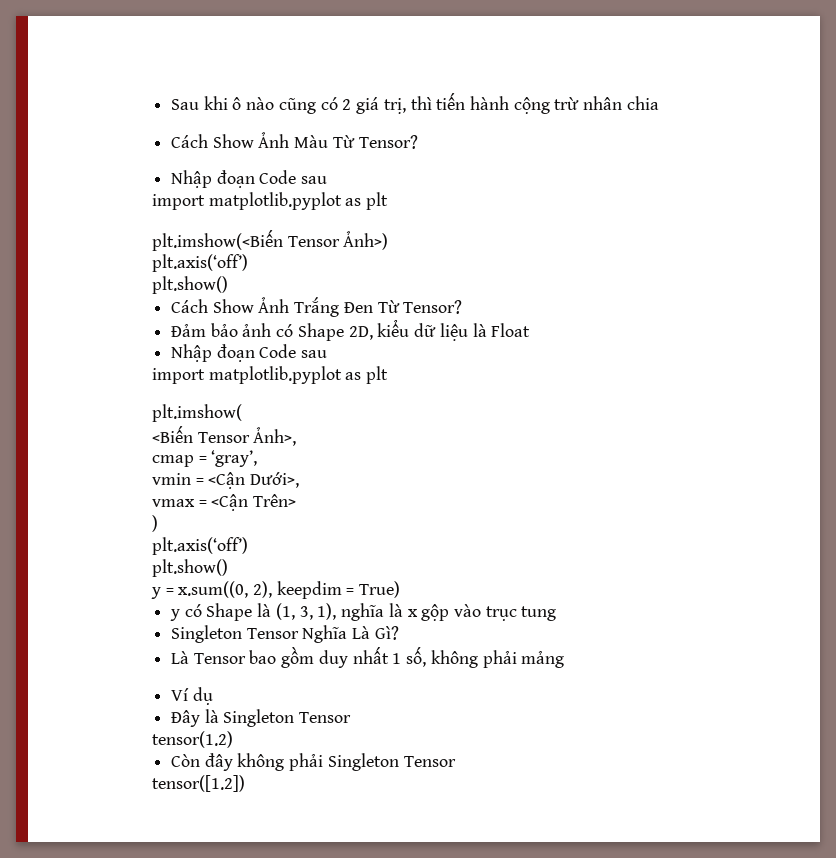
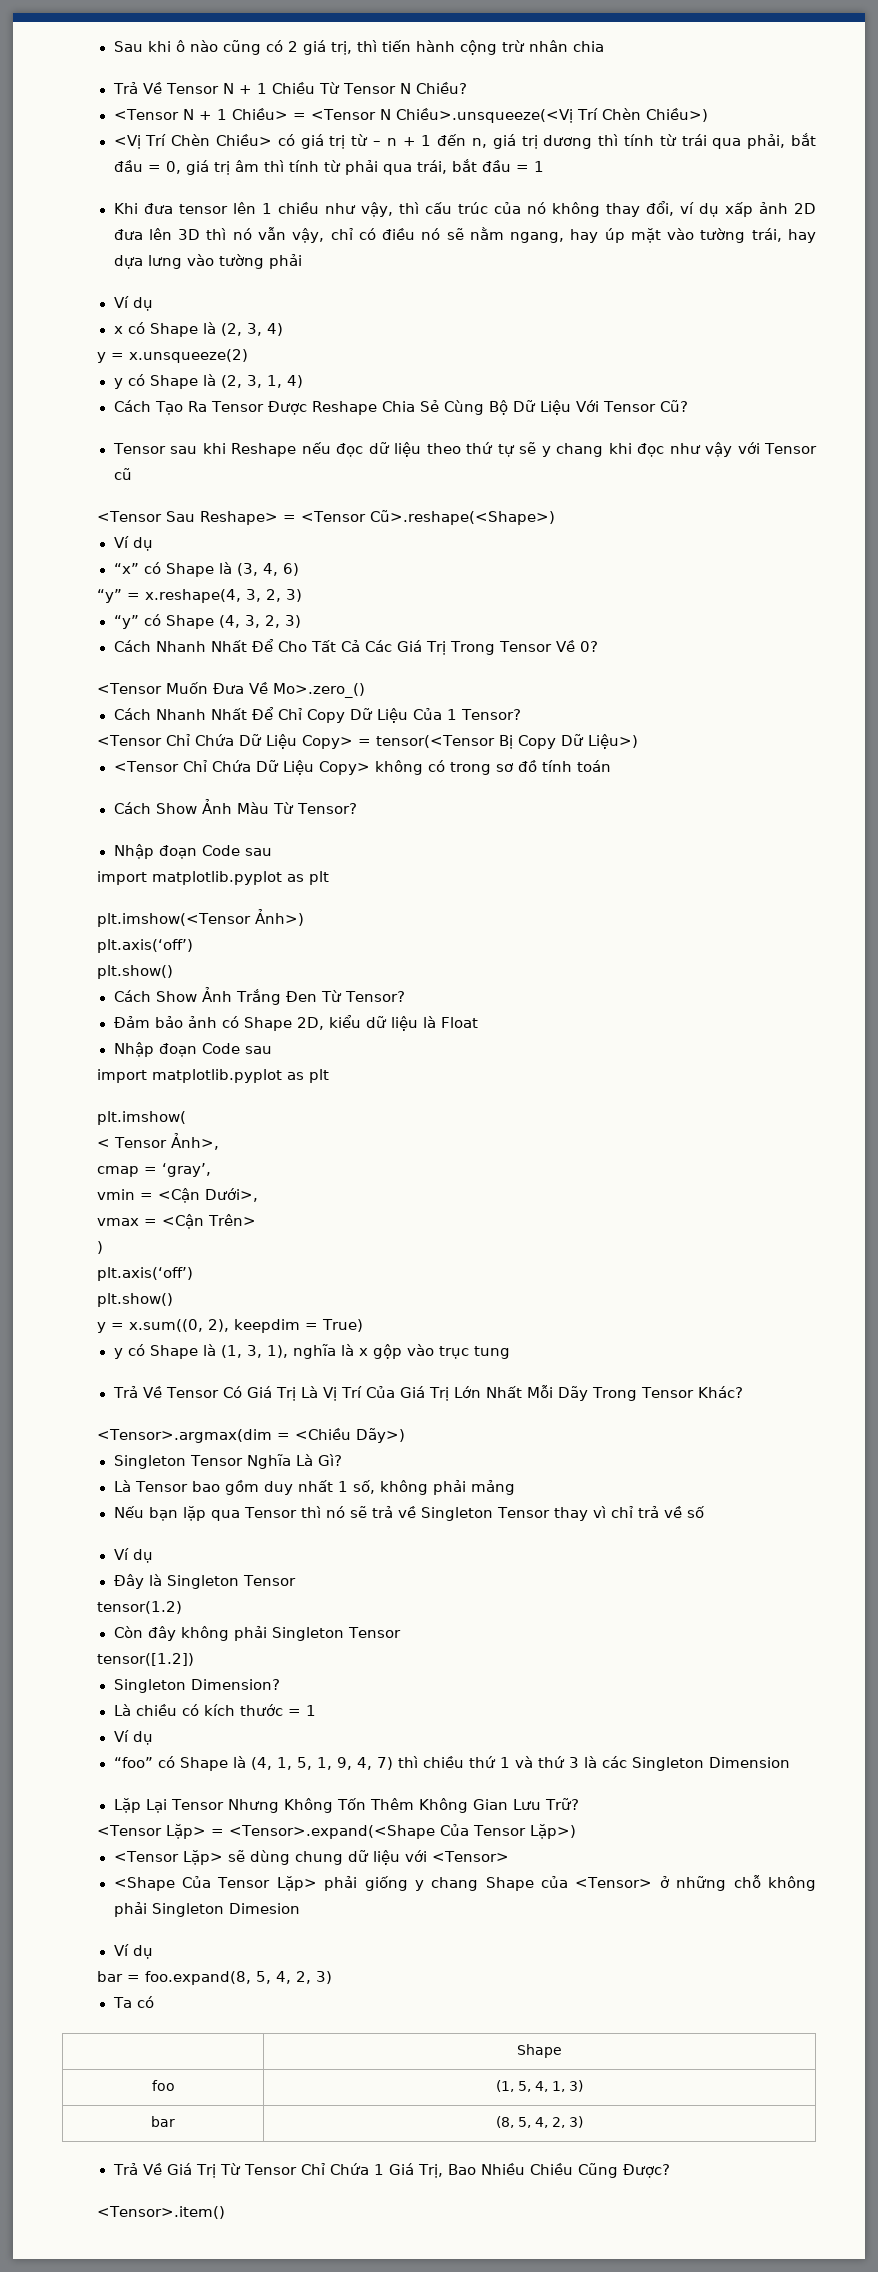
(659, 103) none -> [112,82,467,94] [113,108,708,123] [113,133,817,149] [113,159,544,175] [113,201,817,217] [113,227,817,243] [113,254,302,269] [113,296,153,311] [113,322,283,337] [97,349,249,363] [113,374,303,389] [113,400,688,415] [112,442,818,457] [113,468,132,480] [97,510,556,525] [113,536,153,551] [113,562,299,577] [97,589,303,603] [113,614,301,629] [113,639,598,655] [97,682,366,698] [113,707,521,723] [97,734,639,749] [113,760,611,775] // Trả Về Tensor N + 1 Chiều Từ Tensor N Chiều? // <Tensor N + 1 Chiều> = <Tensor N Chiều>.unsqueeze(<Vị Trí Chèn Chiều>) // <Vị Trí Chèn Chiều> có giá trị từ – n + 1 đến n, giá trị dương thì tính từ trái qua phải, bắt đầu = 0, giá trị âm thì tính từ phải qua trái, bắt đầu = 1 // Khi đưa tensor lên 1 chiều như vậy, thì cấu trúc của nó không thay đổi, ví dụ xấp ảnh 2D đưa lên 3D thì nó vẫn vậy, chỉ có điều nó sẽ nằm ngang, hay úp mặt vào tường trái, hay dựa lưng vào tường phải // Ví dụ // x có Shape là (2, 3, 4) // y = x.unsqueeze(2) // y có Shape là (2, 3, 1, 4) // Cách Tạo Ra Tensor Được Reshape Chia Sẻ Cùng Bộ Dữ Liệu Với Tensor Cũ? // Tensor sau khi Reshape nếu đọc dữ liệu theo thứ tự sẽ y chang khi đọc như vậy với Tensor cũ // <Tensor Sau Reshape> = <Tensor Cũ>.reshape(<Shape>) // Ví dụ // “x” có Shape là (3, 4, 6) // “y” = x.reshape(4, 3, 2, 3) // “y” có Shape (4, 3, 2, 3) // Cách Nhanh Nhất Để Cho Tất Cả Các Giá Trị Trong Tensor Về 0? // <Tensor Muốn Đưa Về Mo>.zero_() // Cách Nhanh Nhất Để Chỉ Copy Dữ Liệu Của 1 Tensor? // <Tensor Chỉ Chứa Dữ Liệu Copy> = tensor(<Tensor Bị Copy Dữ Liệu>) // <Tensor Chỉ Chứa Dữ Liệu Copy> không có trong sơ đồ tính toán
[151,229,340,251] plt.imshow(<Biến Tensor -> [97,913,252,927] plt.imshow(<Tensor
[151,425,193,443] <Biến -> [97,1139,111,1148] <
(557, 613) none -> [112,1385,743,1401] [97,1428,406,1443] // Trả Về Tensor Có Giá Trị Là Vị Trí Của Giá Trị Lớn Nhất Mỗi Dãy Trong Tensor Khác? // <Tensor>.argmax(dim = <Chiều Dãy>)
(565, 659) none -> [113,1506,704,1521] // Nếu bạn lặp qua Tensor thì nó sẽ trả về Singleton Tensor thay vì chỉ trả về số
(245, 783) none -> [113,1679,280,1693] [113,1704,316,1716] [113,1730,153,1745] [113,1756,790,1771] [113,1798,579,1813] [97,1824,577,1839] [113,1850,509,1865] [113,1875,817,1891] [113,1902,300,1917] [113,1944,153,1959] [97,1971,333,1985] [112,1996,154,2008] [517,2044,562,2058] [151,2080,175,2091] [496,2080,583,2092] [151,2116,175,2127] [496,2116,583,2128] [112,2163,670,2178] [97,2206,226,2219] // Singleton Dimension? // Là chiều có kích thước = 1 // Ví dụ // “foo” có Shape là (4, 1, 5, 1, 9, 4, 7) thì chiều thứ 1 và thứ 3 là các Singleton Dimension // Lặp Lại Tensor Nhưng Không Tốn Thêm Không Gian Lưu Trữ? // <Tensor Lặp> = <Tensor>.expand(<Shape Của Tensor Lặp>) // <Tensor Lặp> sẽ dùng chung dữ liệu với <Tensor> // <Shape Của Tensor Lặp> phải giống y chang Shape của <Tensor> ở những chỗ không phải Singleton Dimesion // Ví dụ // bar = foo.expand(8, 5, 4, 2, 3) // Ta có // | Shape // foo | (1, 5, 4, 1, 3) // bar | (8, 5, 4, 2, 3) // Trả Về Giá Trị Từ Tensor Chỉ Chứa 1 Giá Trị, Bao Nhiều Chiều Cũng Được? // <Tensor>.item()

